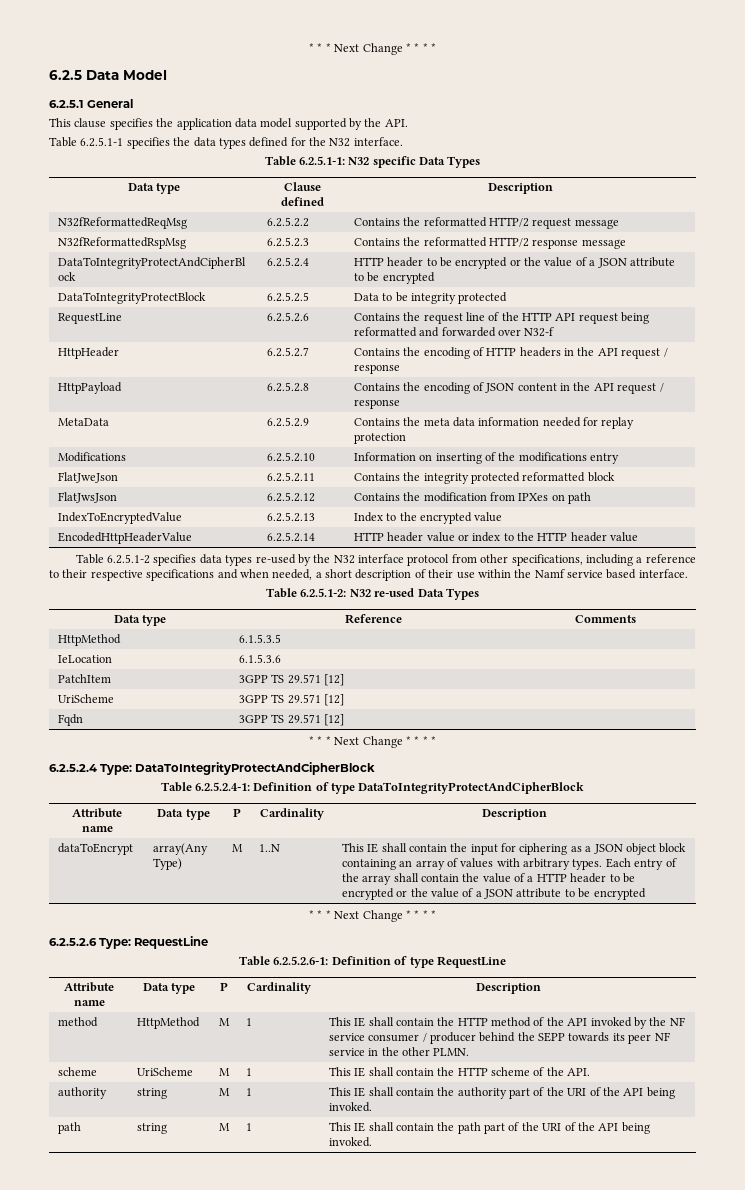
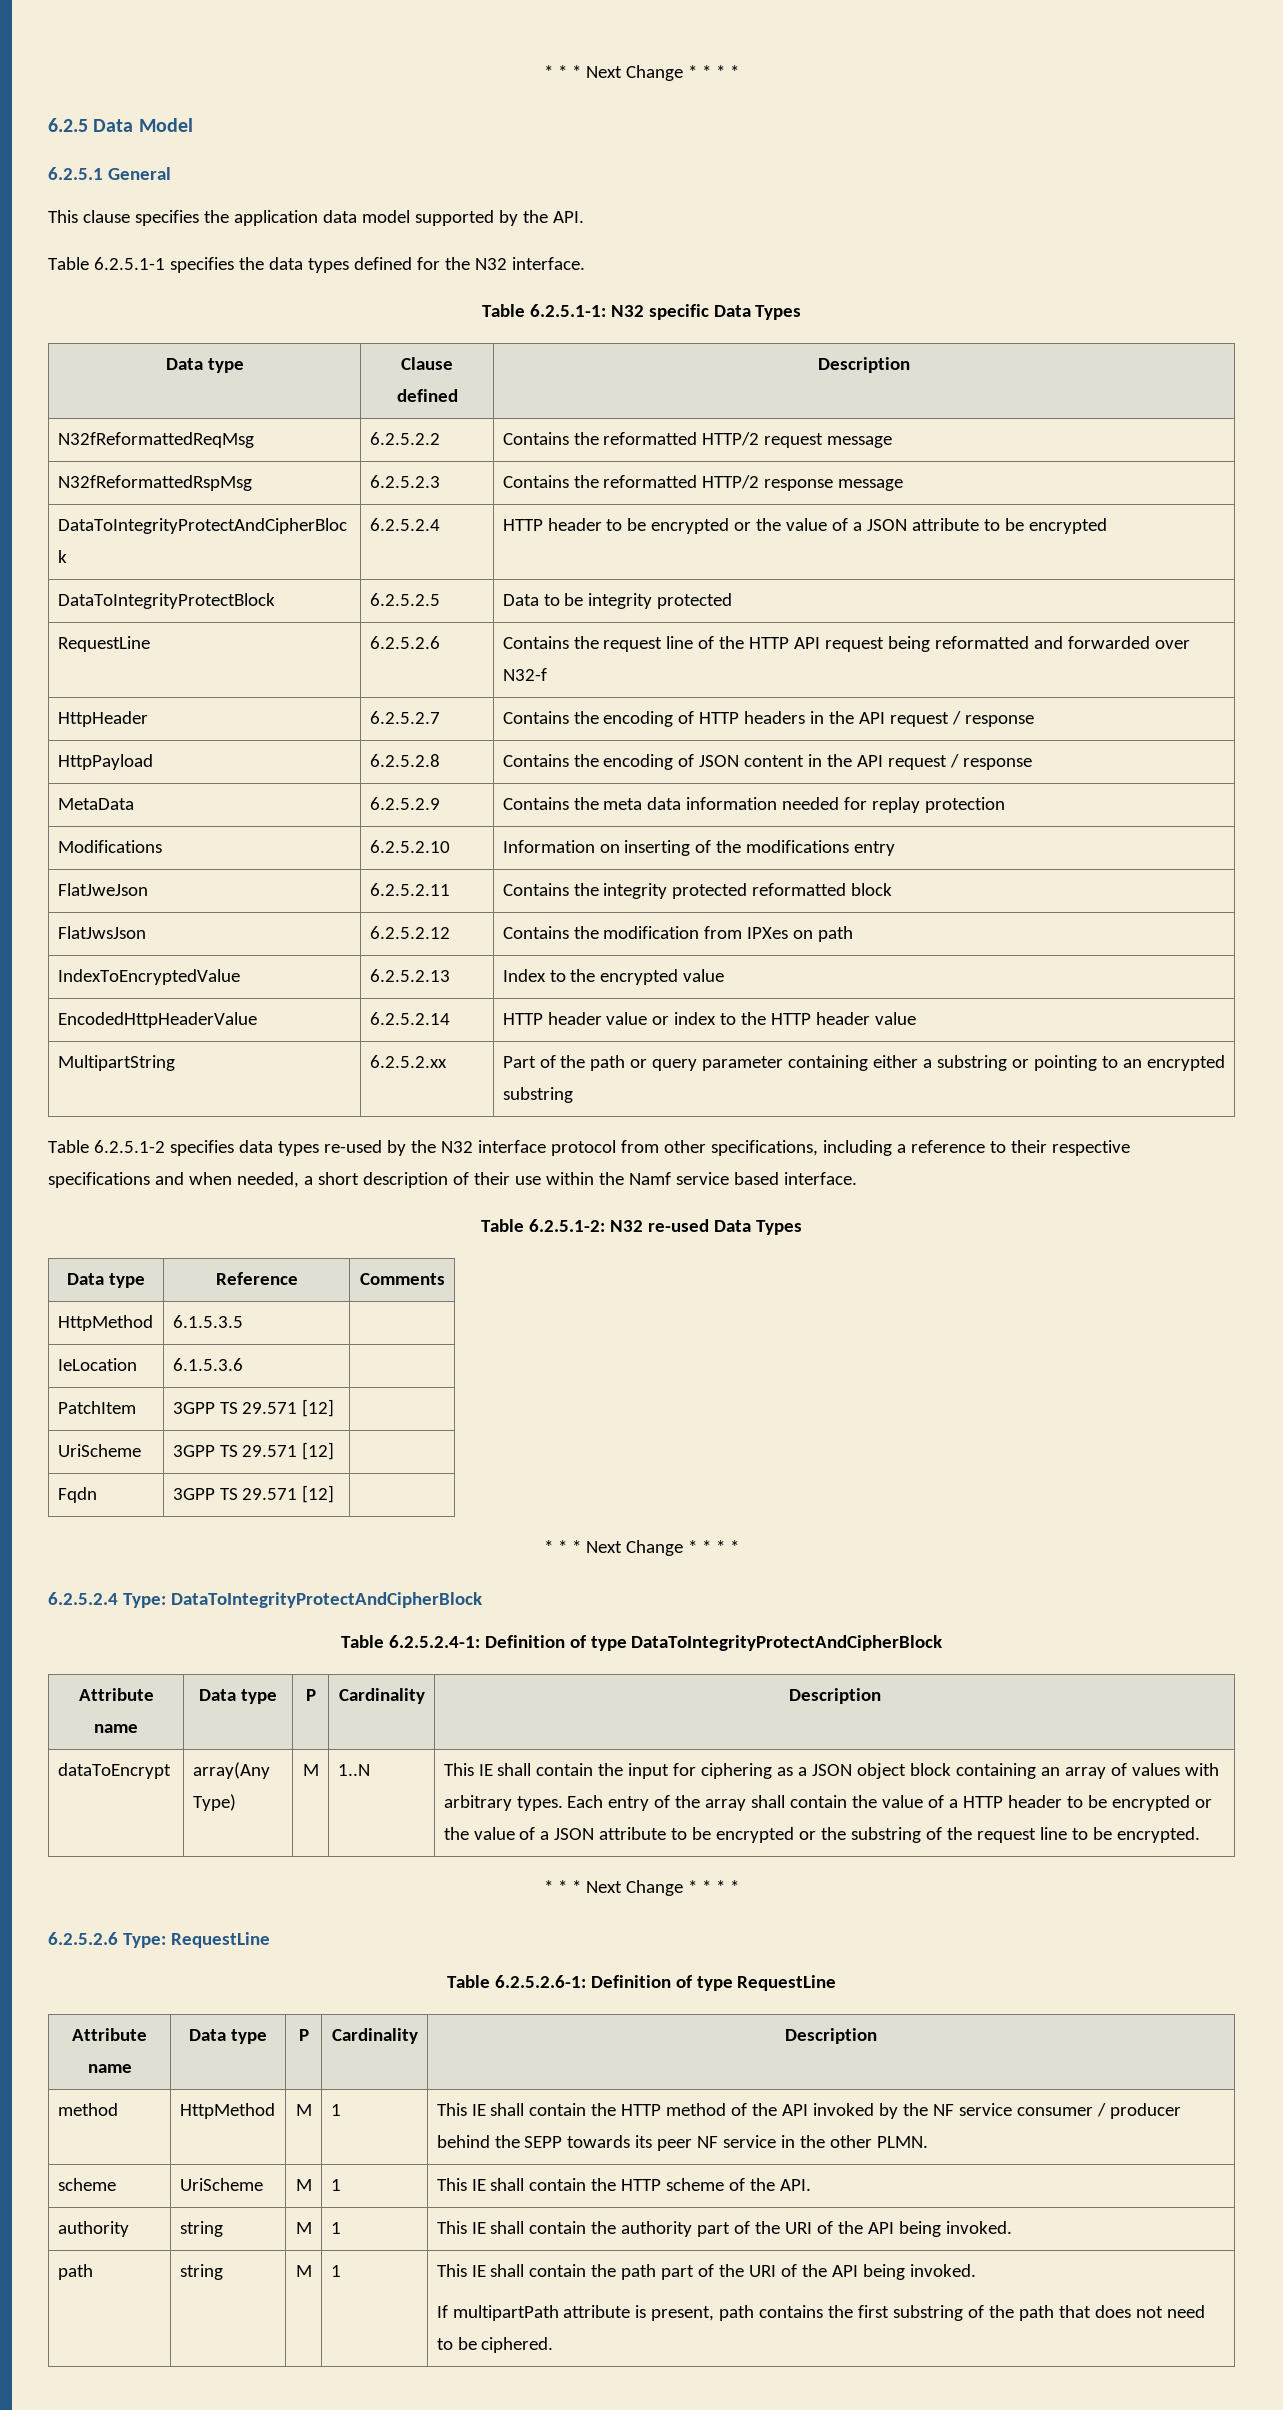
(639, 537) none -> [57,1055,175,1071] [369,1055,447,1068] [502,1055,1226,1071] [502,1087,573,1103] // MultipartString | 6.2.5.2.xx | Part of the path or query parameter containing either a substring or pointing to an encrypted substring
(646, 894) none -> [799,1827,1201,1843] or the substring of the request line to be encrypted.
(372, 1142) none -> [436,2305,1206,2321] [436,2337,554,2353] // If multipartPath attribute is present, path contains the first substring of the path that does not need to be ciphered.

